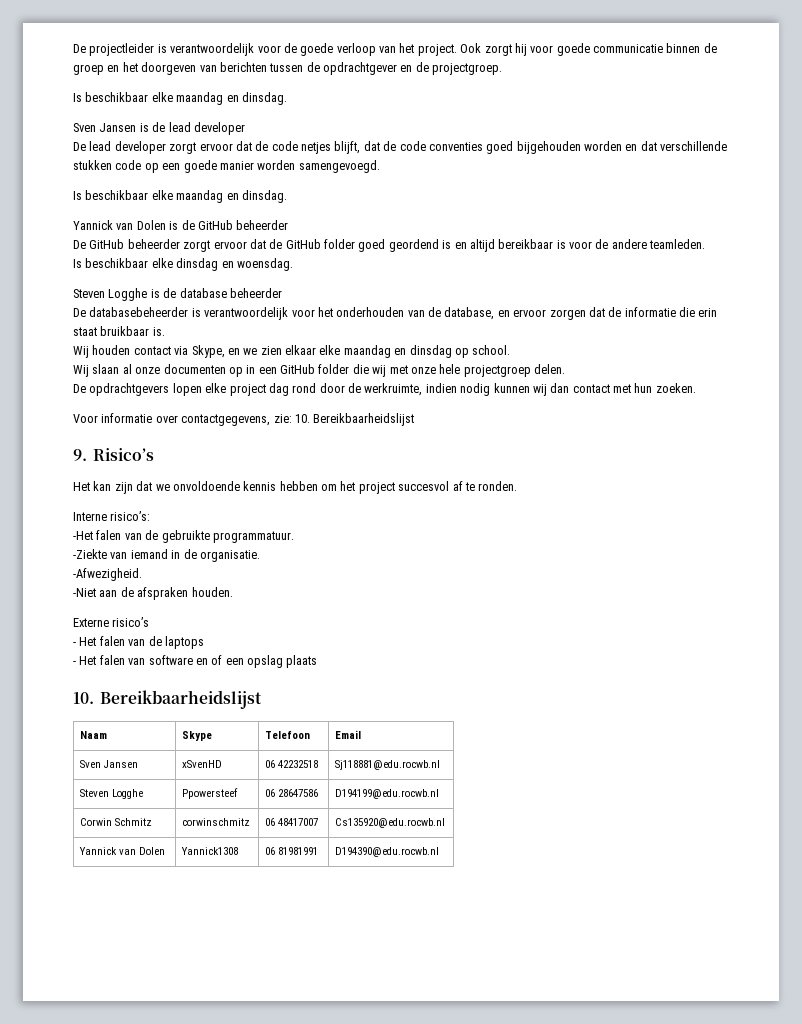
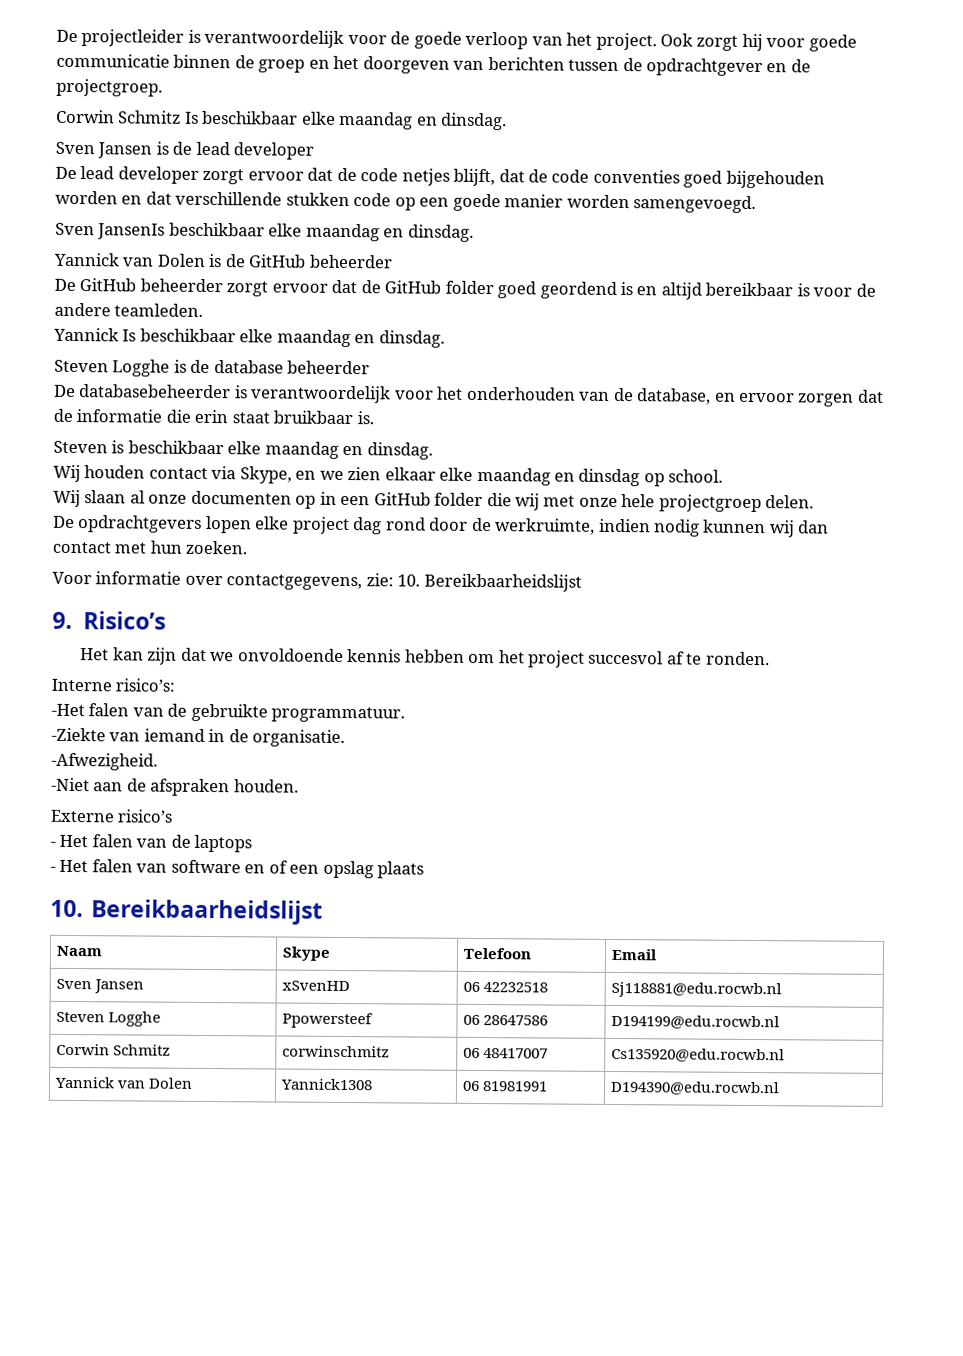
(503, 69) none -> [56,109,182,124] Corwin Schmitz
[73,191,82,200] Is -> [55,222,166,240] Sven JansenIs
[73,258,293,271] Is beschikbaar elke dinsdag en woensdag. -> [53,327,445,348] Yannick Is beschikbaar elke maandag en dinsdag.
(165, 331) none -> [53,440,433,460] // Steven is beschikbaar elke maandag en dinsdag.

